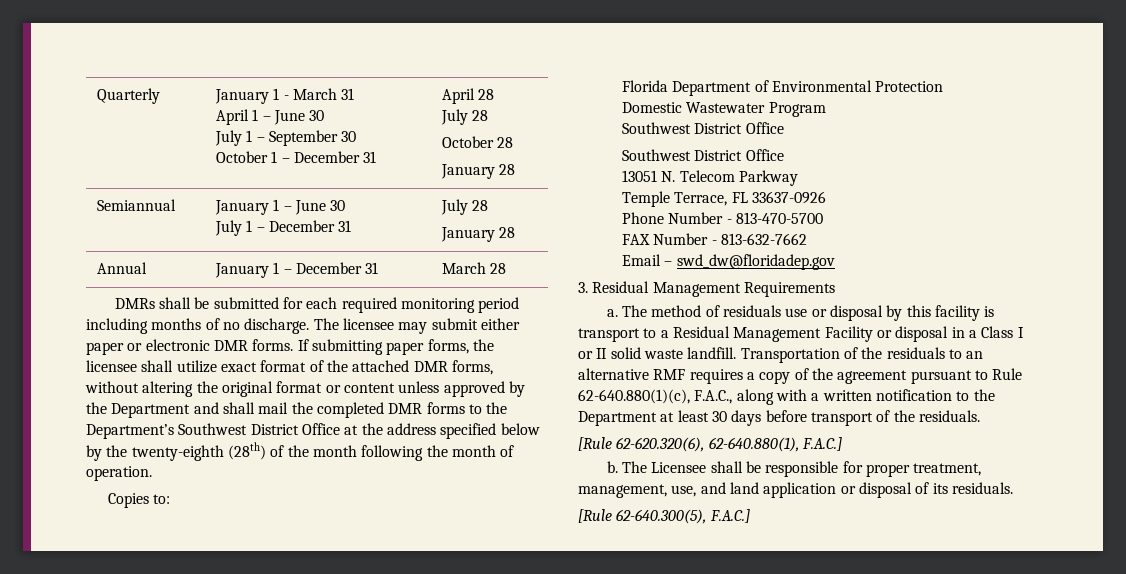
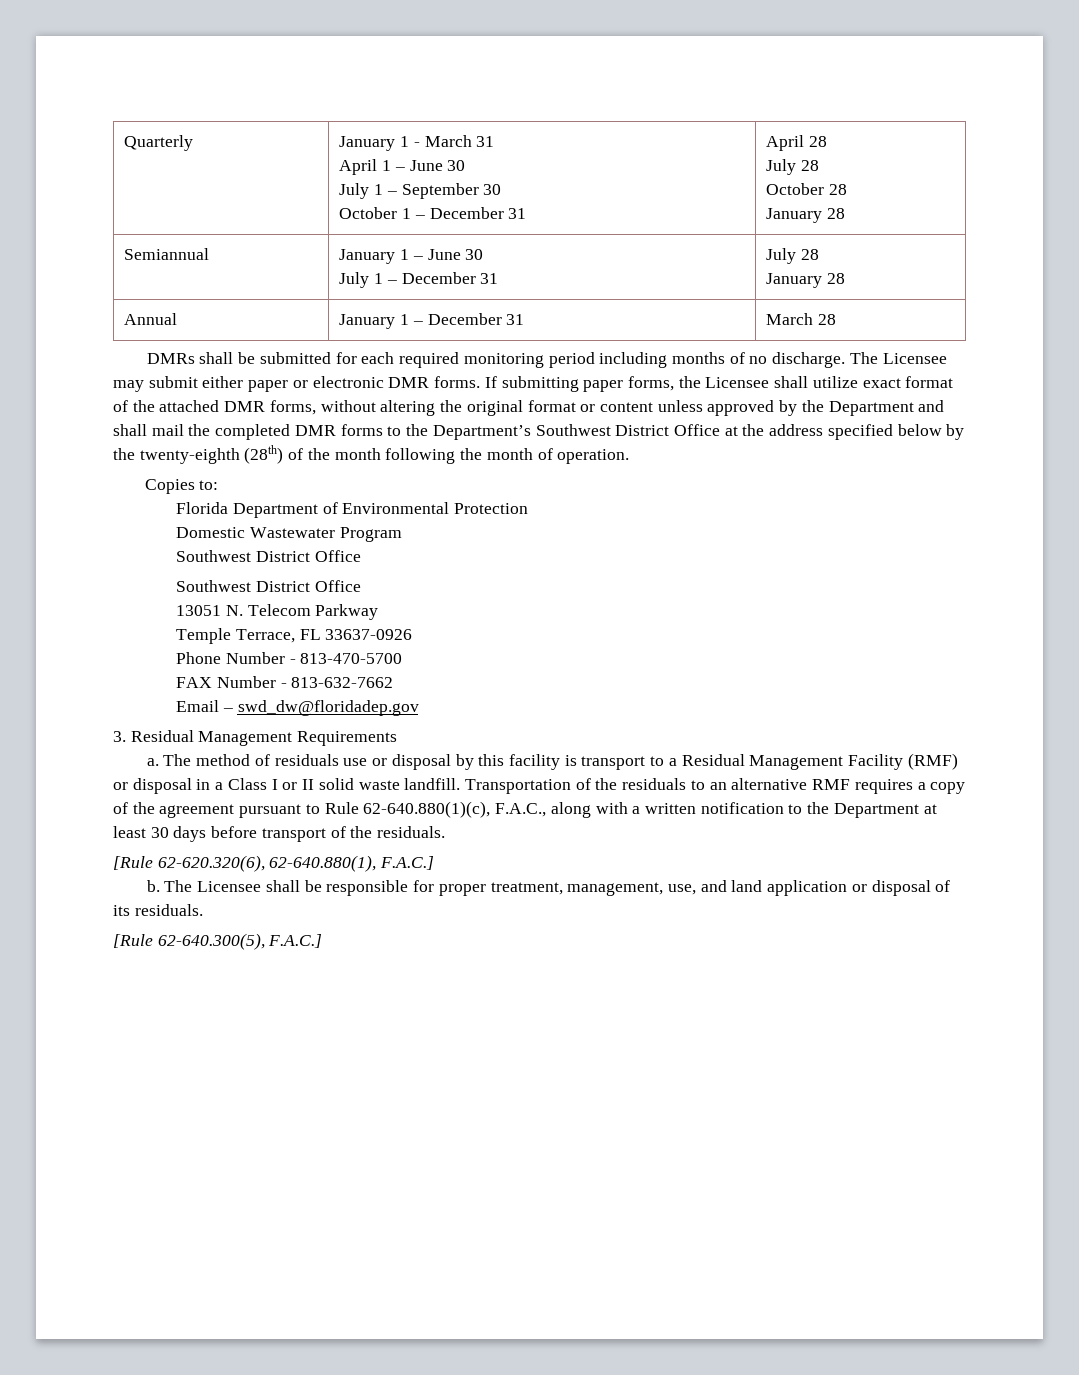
[342,318,394,330] licensee -> [882,353,947,364] Licensee
[86,360,137,372] licensee -> [705,377,770,388] Licensee
(873, 334) none -> [907,753,958,770] (RMF)

